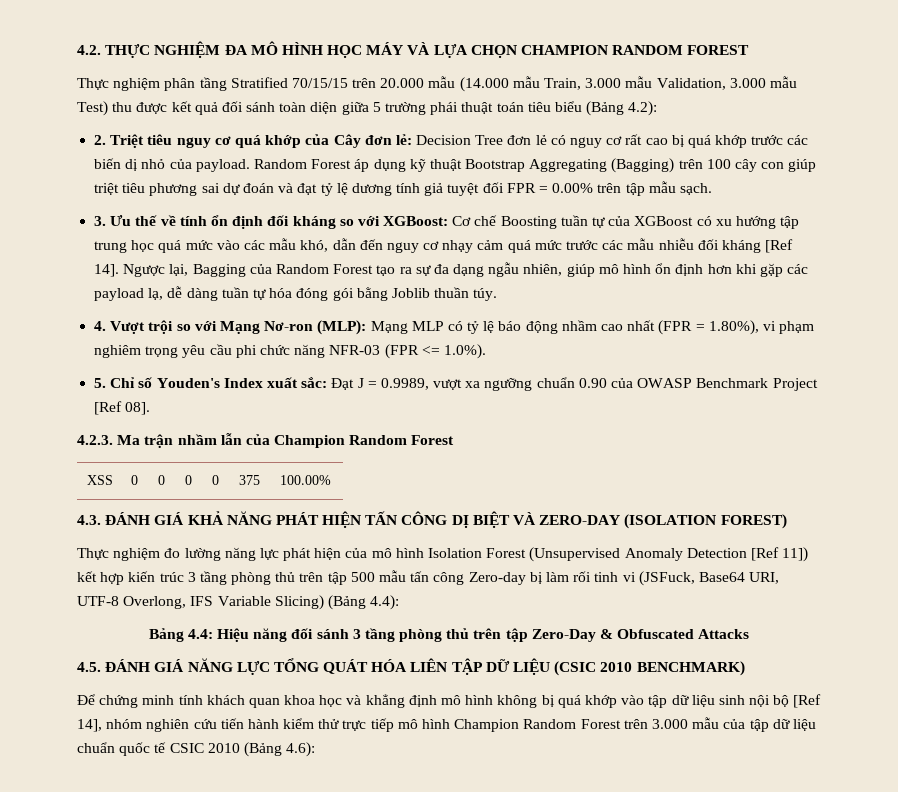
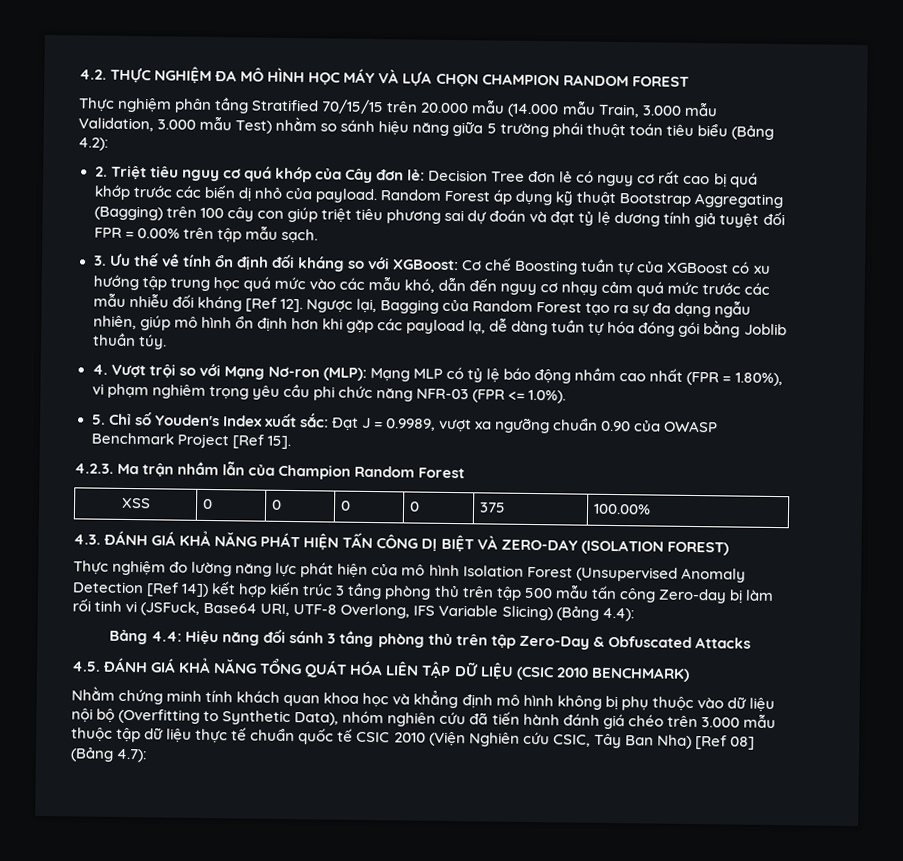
[112,101,338,115] thu được kết quả đối sánh toàn diện -> [275,116,450,136] nhằm so sánh hiệu năng
[94,264,120,277] 14]. -> [279,298,303,313] 12].
[125,402,151,415] 08]. -> [266,435,291,450] 15].
[782,547,809,562] 11]) -> [181,583,210,598] 14])
[187,658,270,675] NĂNG LỰC -> [178,657,258,674] KHẢ NĂNG
[77,694,95,705] Để -> [71,686,115,701] Nhằm
[557,694,822,708] [77,717,816,732] quá khớp vào tập dữ liệu sinh nội bộ [Ref 14], nhóm nghiên cứu tiến hành kiểm thử trực tiếp mô hình Champion Random Forest trên 3.000 mẫu của tập dữ liệu -> [620,696,775,713] [71,708,776,730] [71,727,248,744] phụ thuộc vào dữ liệu nội bộ (Overfitting to Synthetic Data), nhóm nghiên cứu đã tiến hành đánh giá chéo trên 3.000 mẫu thuộc tập dữ liệu thực tế
[243,742,316,757] (Bảng 4.6): -> [428,731,755,750] [70,746,149,763] (Viện Nghiên cứu CSIC, Tây Ban Nha) [Ref 08] (Bảng 4.7):

